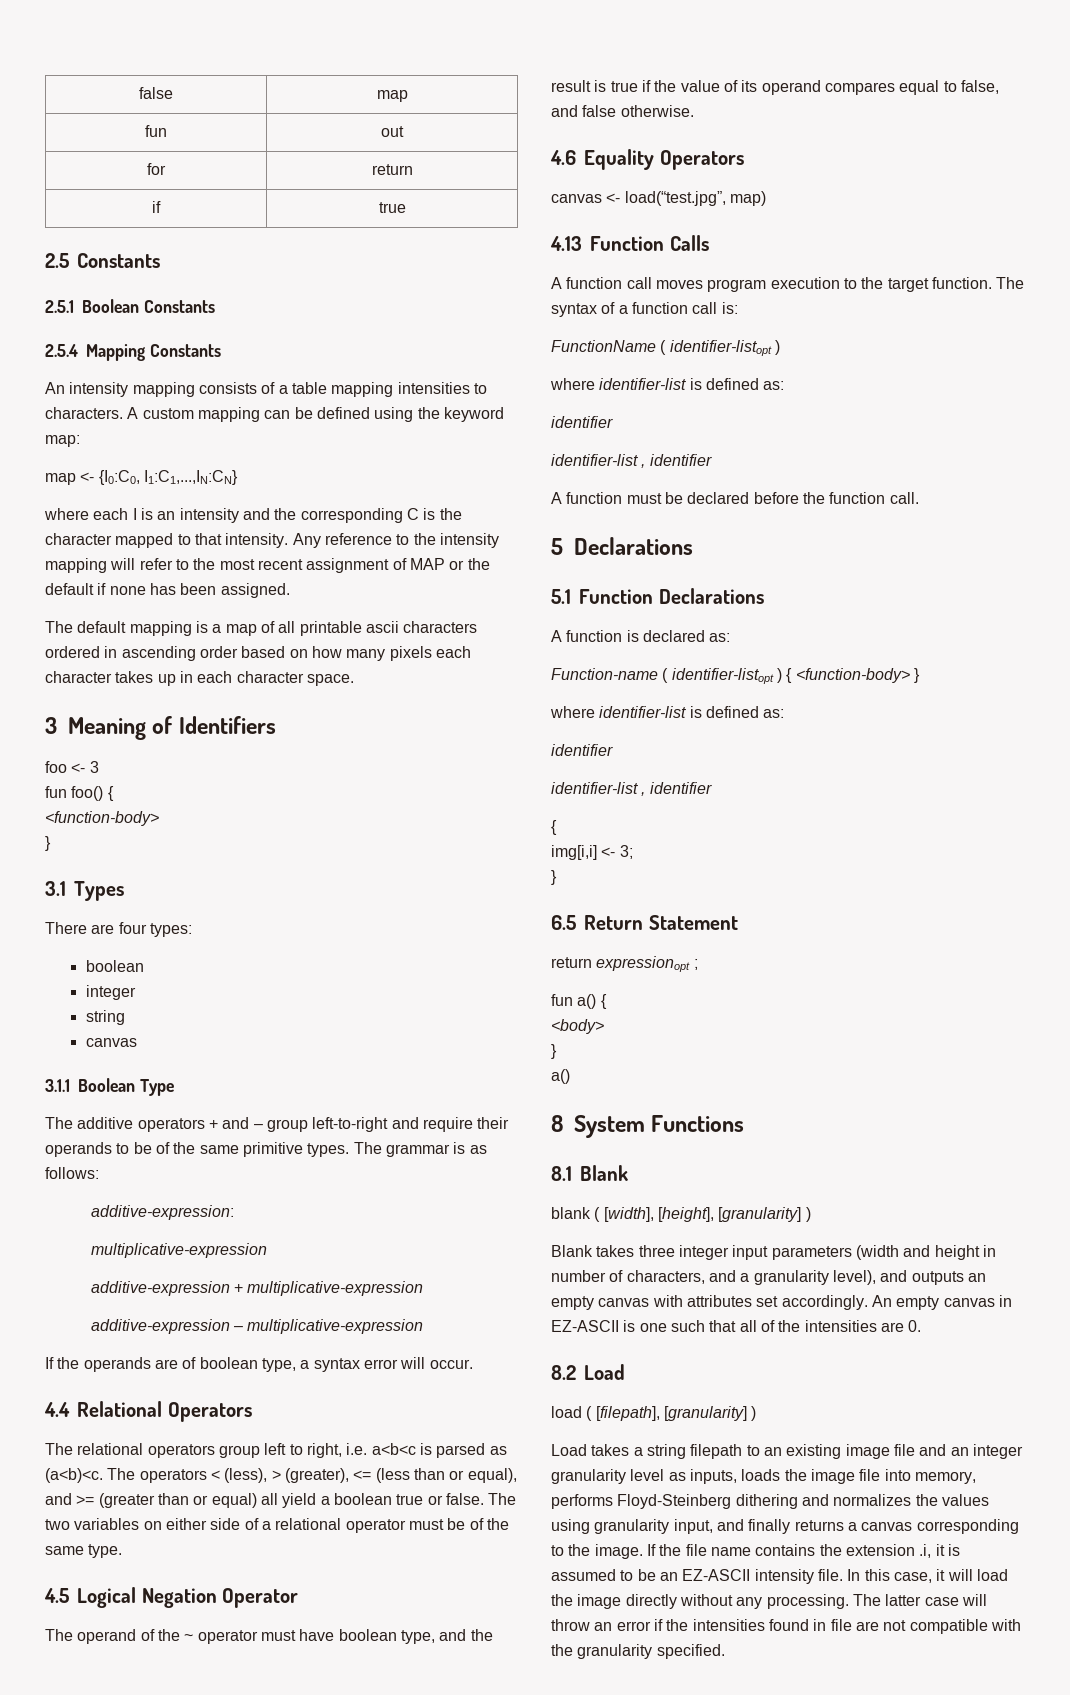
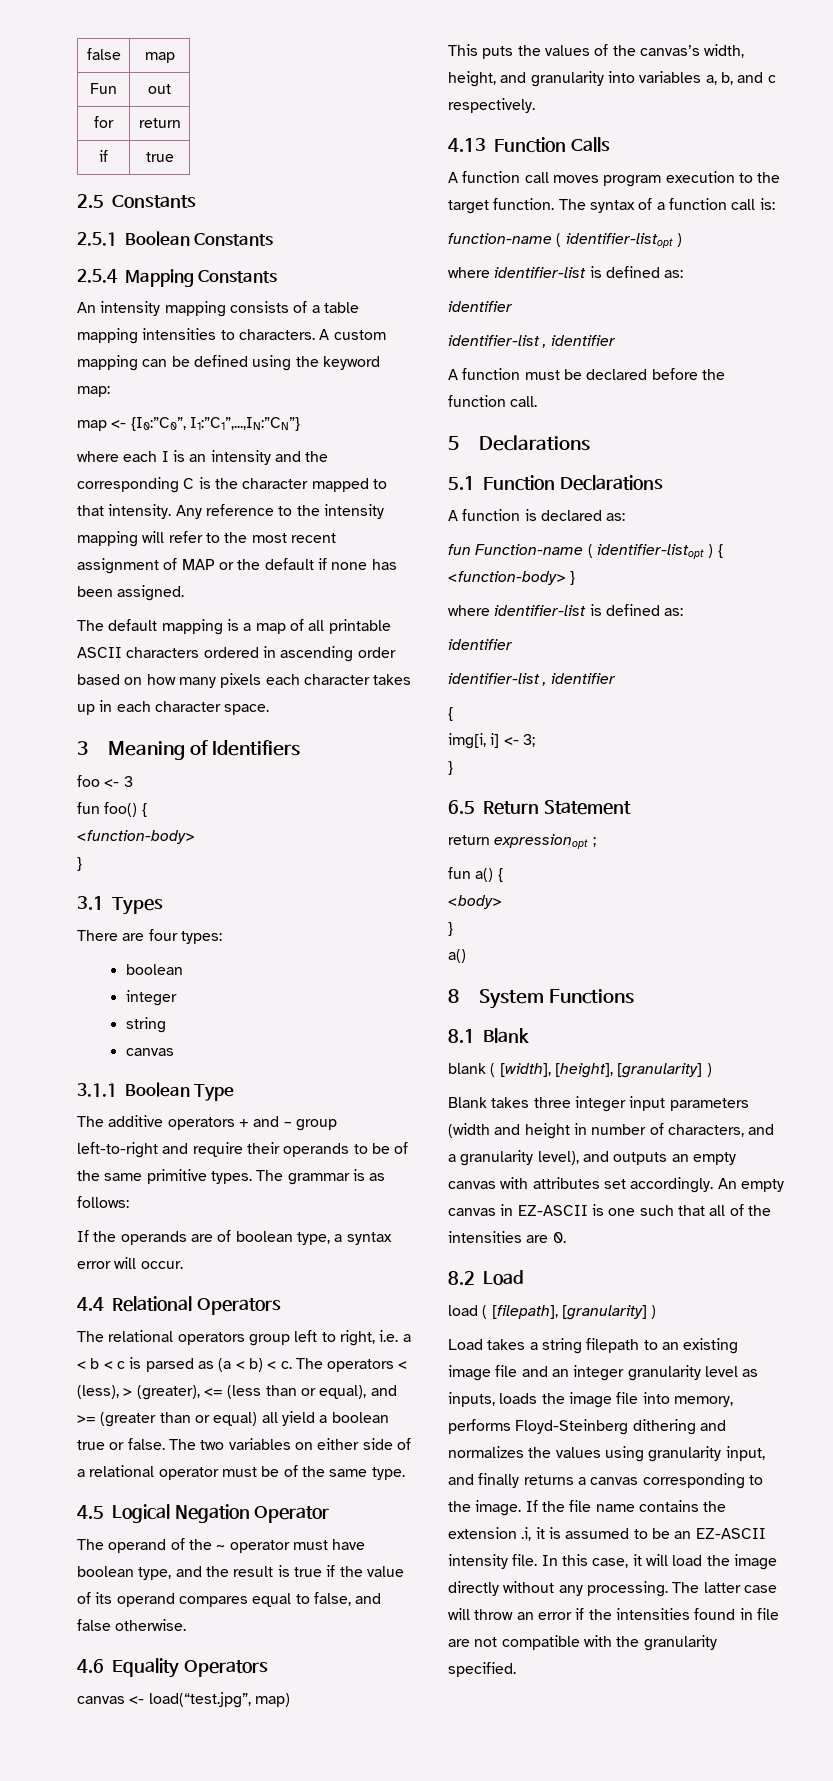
[145,125,167,137] fun -> [90,83,117,94] Fun
[98,470,238,485] {I0:C0, I1:C1,...,IN:CN} -> [130,417,300,431] {I0:”C0”, I1:”C1”,...,IN:”CN”}
[365,621,399,633] ascii -> [77,647,122,658] ASCII
[90,1205,234,1220] [90,1243,267,1258] [90,1281,424,1296] [90,1319,424,1334] // additive-expression: // multiplicative-expression // additive-expression + multiplicative-expression // additive-expression – multiplicative-expression -> (129, 1202) none
[371,1443,507,1458] [45,1468,103,1483] a<b<c is parsed as (a<b)<c. -> [402,1334,411,1342] [77,1357,292,1372] a < b < c is parsed as (a < b) < c.
(766, 198) none -> [448,44,745,59] [448,71,776,87] [448,98,535,113] // This puts the values of the canvas’s width, height, and granularity into variables a, b, and c respectively.
[551,340,656,352] FunctionName -> [448,233,552,244] function-name
(731, 637) none -> [448,544,471,555] fun
[551,845,597,860] img[i,i] -> [448,733,500,749] img[i, i]

